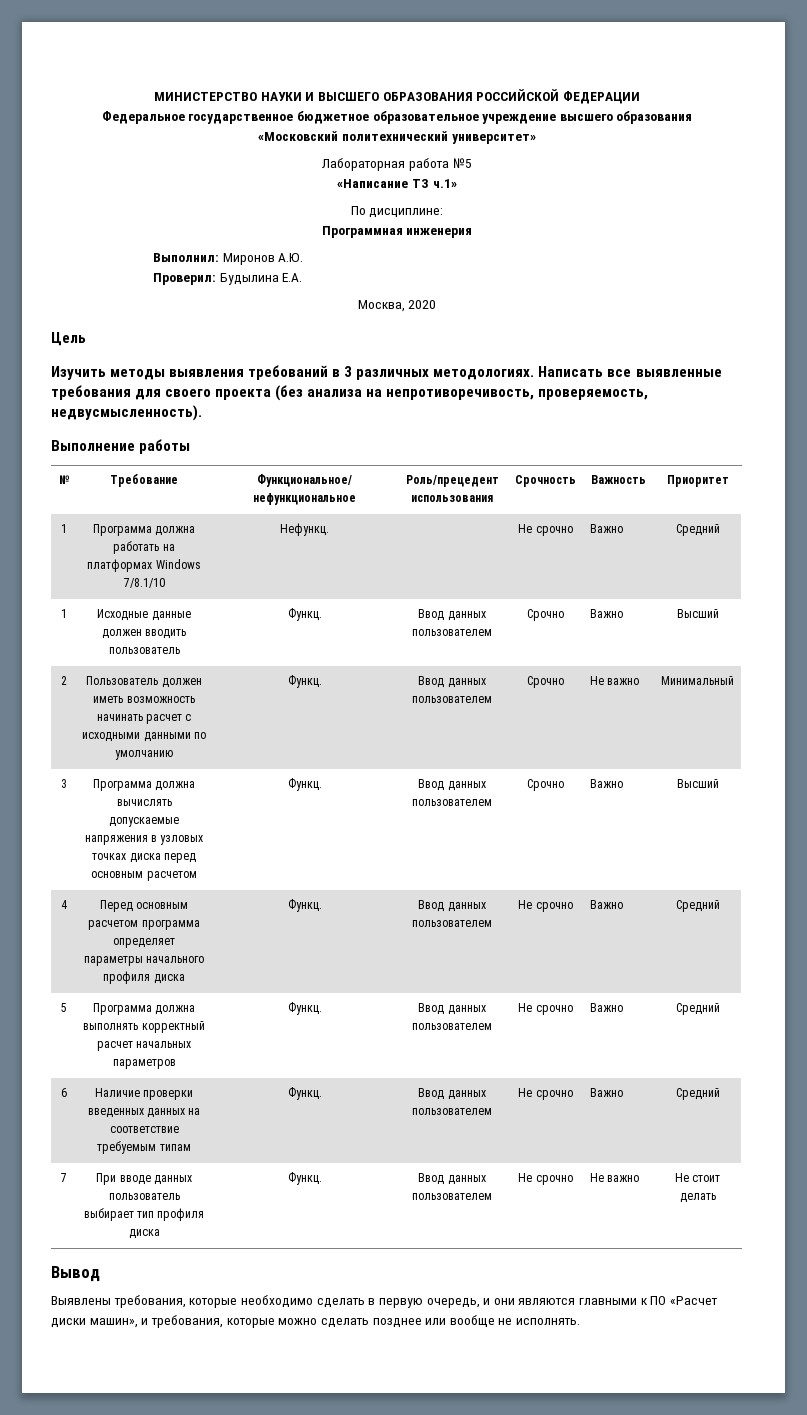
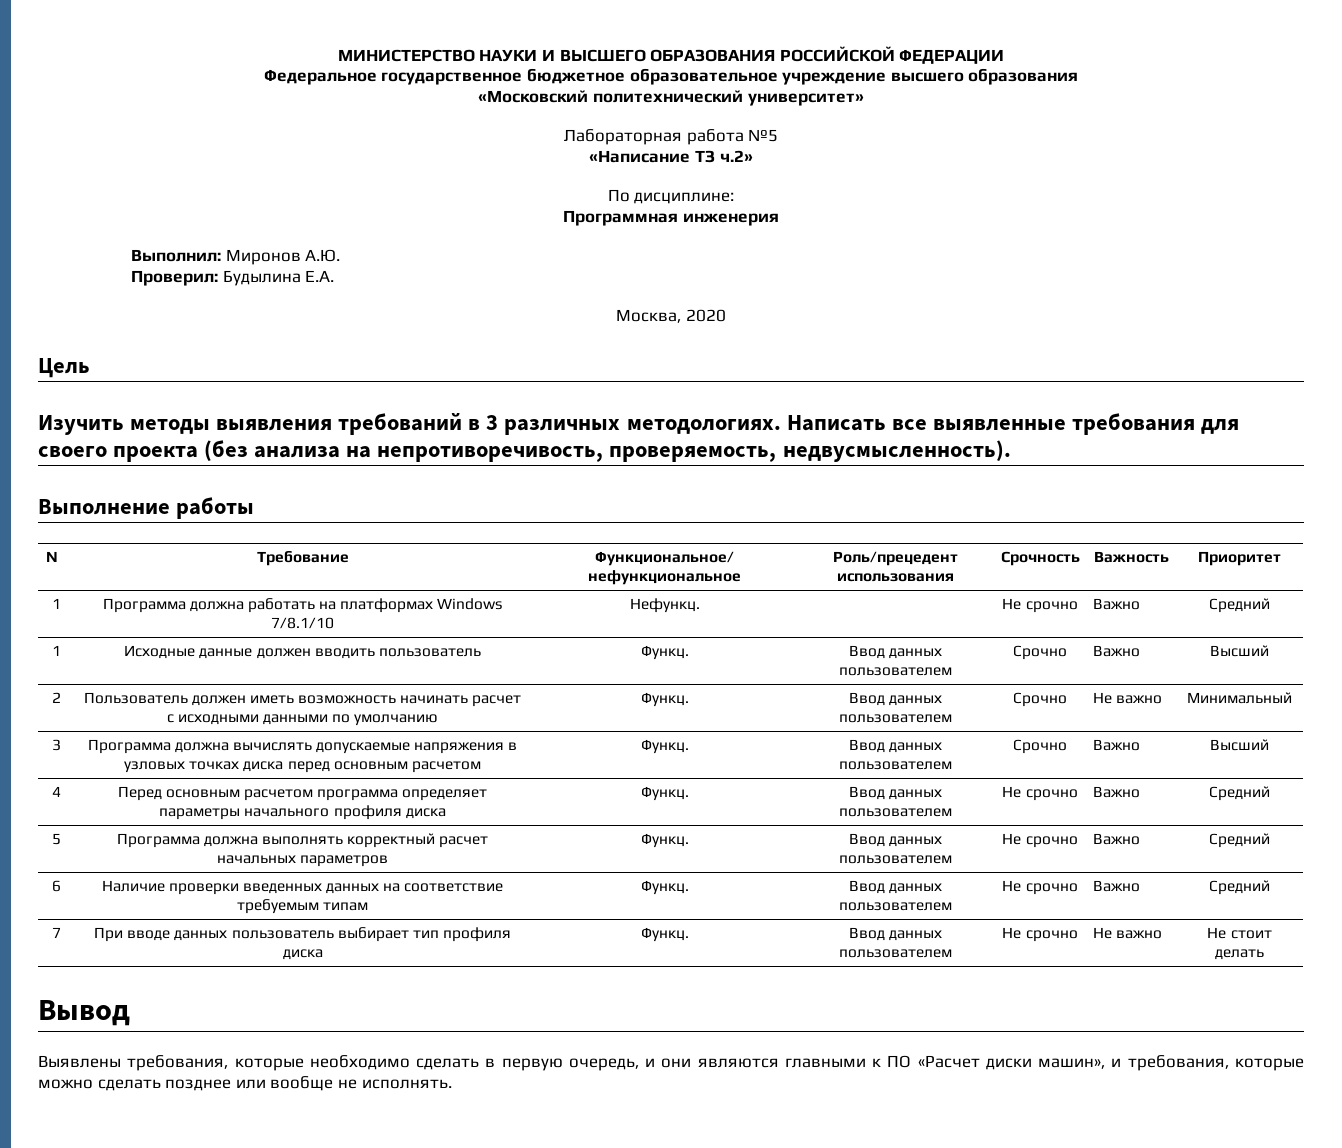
[432,179,457,188] ч.1» -> [719,150,753,162] ч.2»

